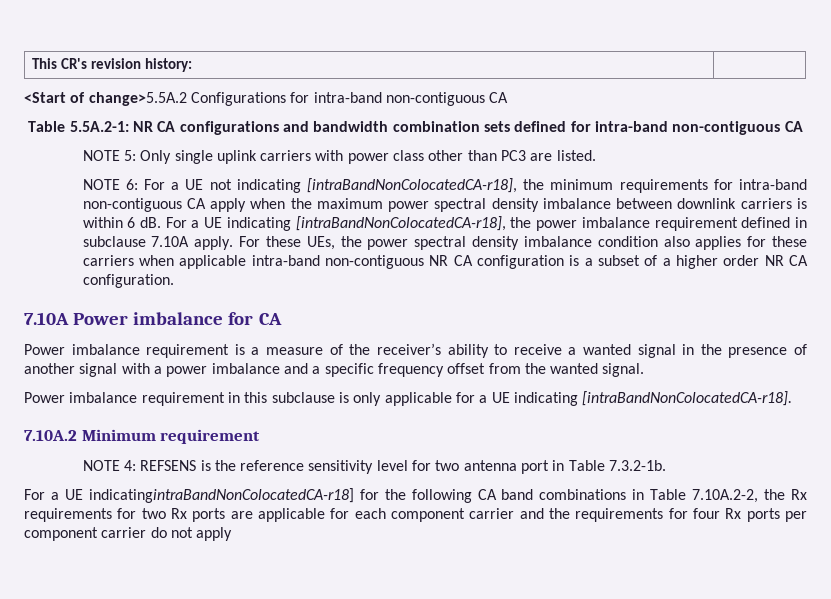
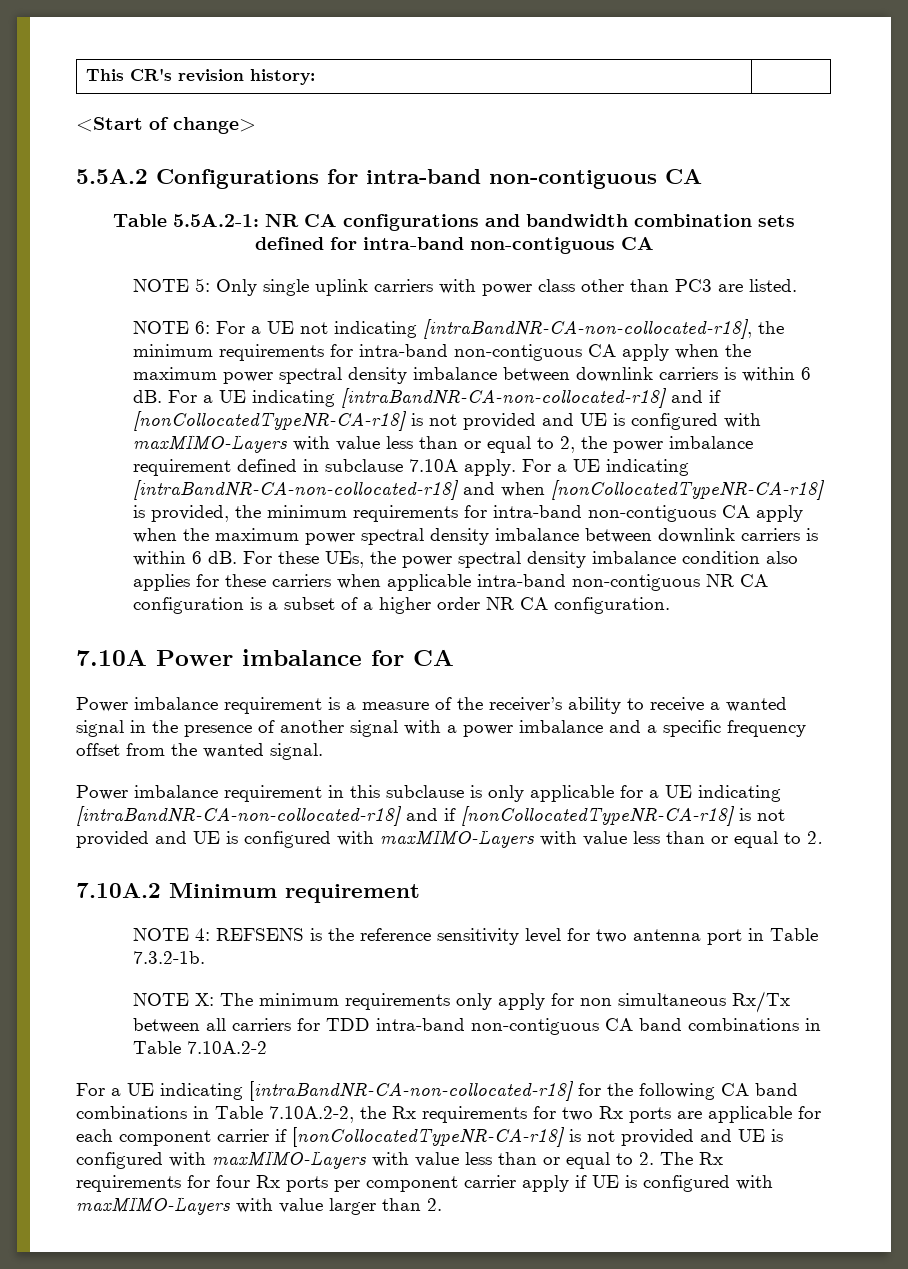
[88,92,187,106] change>5.5A.2 -> [173,117,256,134] [76,169,148,184] change> // 5.5A.2
[306,178,517,193] [intraBandNonColocatedCA-r18], -> [422,319,752,339] [intraBandNR-CA-non-collocated-r18],
[295,216,506,231] [intraBandNonColocatedCA-r18], -> [340,388,721,408] [132,411,761,431] [132,435,575,453] [intraBandNR-CA-non-collocated-r18] and if [nonCollocatedTypeNR-CA-r18] is not provided and UE is configured with maxMIMO-Layers with value less than or equal to 2,
(261, 241) none -> [556,459,689,476] [132,480,825,500] [132,505,803,522] [132,528,818,545] [132,551,272,566] a UE indicating [intraBandNR-CA-non-collocated-r18] and when [nonCollocatedTypeNR-CA-r18] is provided, the minimum requirements for intra-band non-contiguous CA apply when the maximum power spectral density imbalance between downlink carriers is within 6 dB. For
[582,391,793,406] [intraBandNonColocatedCA-r18]. -> [76,806,785,826] [76,830,823,848] [intraBandNR-CA-non-collocated-r18] and if [nonCollocatedTypeNR-CA-r18] is not provided and UE is configured with maxMIMO-Layers with value less than or equal to 2.
[24,488,354,503] // For a UE indicatingintraBandNonColocatedCA-r18] -> [132,991,790,1013] [132,1018,821,1035] [132,1041,267,1054] [76,1081,574,1101] // NOTE X: The minimum requirements only apply for non simultaneous Rx/Tx between all carriers for TDD intra-band non-contiguous CA band combinations in Table 7.10A.2-2 // For a UE indicating [intraBandNR-CA-non-collocated-r18]
[519,508,570,519] and the -> [275,1127,783,1147] [76,1151,723,1169] if [nonCollocatedTypeNR-CA-r18] is not provided and UE is configured with maxMIMO-Layers with value less than or equal to 2. The Rx
[150,527,233,541] do not apply -> [522,1175,773,1192] [76,1197,442,1215] apply if UE is configured with maxMIMO-Layers with value larger than 2.

